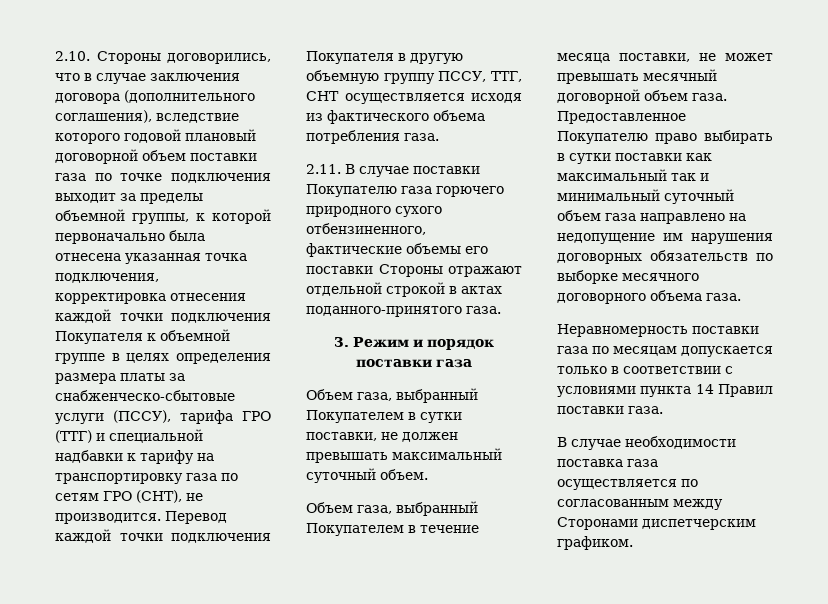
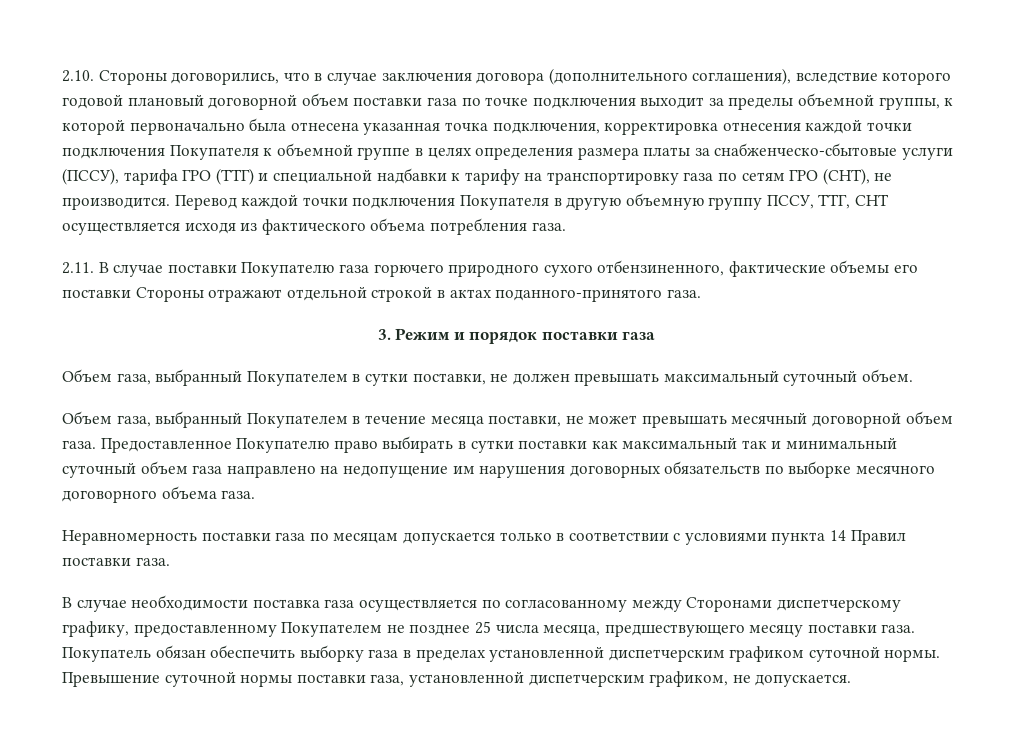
[557,499,669,507] согласованным -> [505,599,628,612] согласованному
[642,519,756,530] [557,536,633,550] диспетчерским графиком. -> [776,599,901,612] [62,621,916,637] [62,645,941,662] [62,671,852,687] диспетчерскому графику, предоставленному Покупателем не позднее 25 числа месяца, предшествующего месяцу поставки газа. Покупатель обязан обеспечить выборку газа в пределах установленной диспетчерским графиком суточной нормы. Превышение суточной нормы поставки газа, установленной диспетчерским графиком, не допускается.

